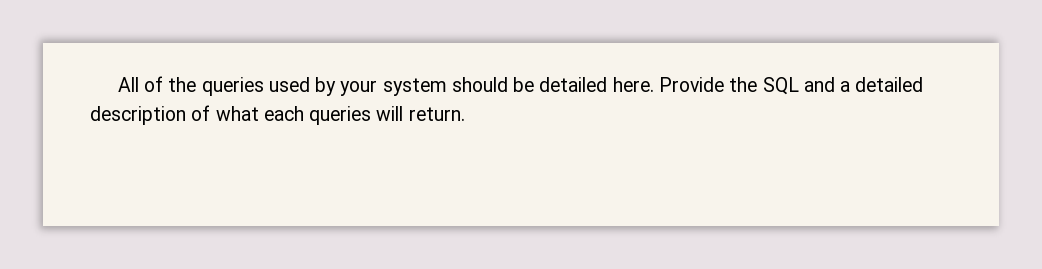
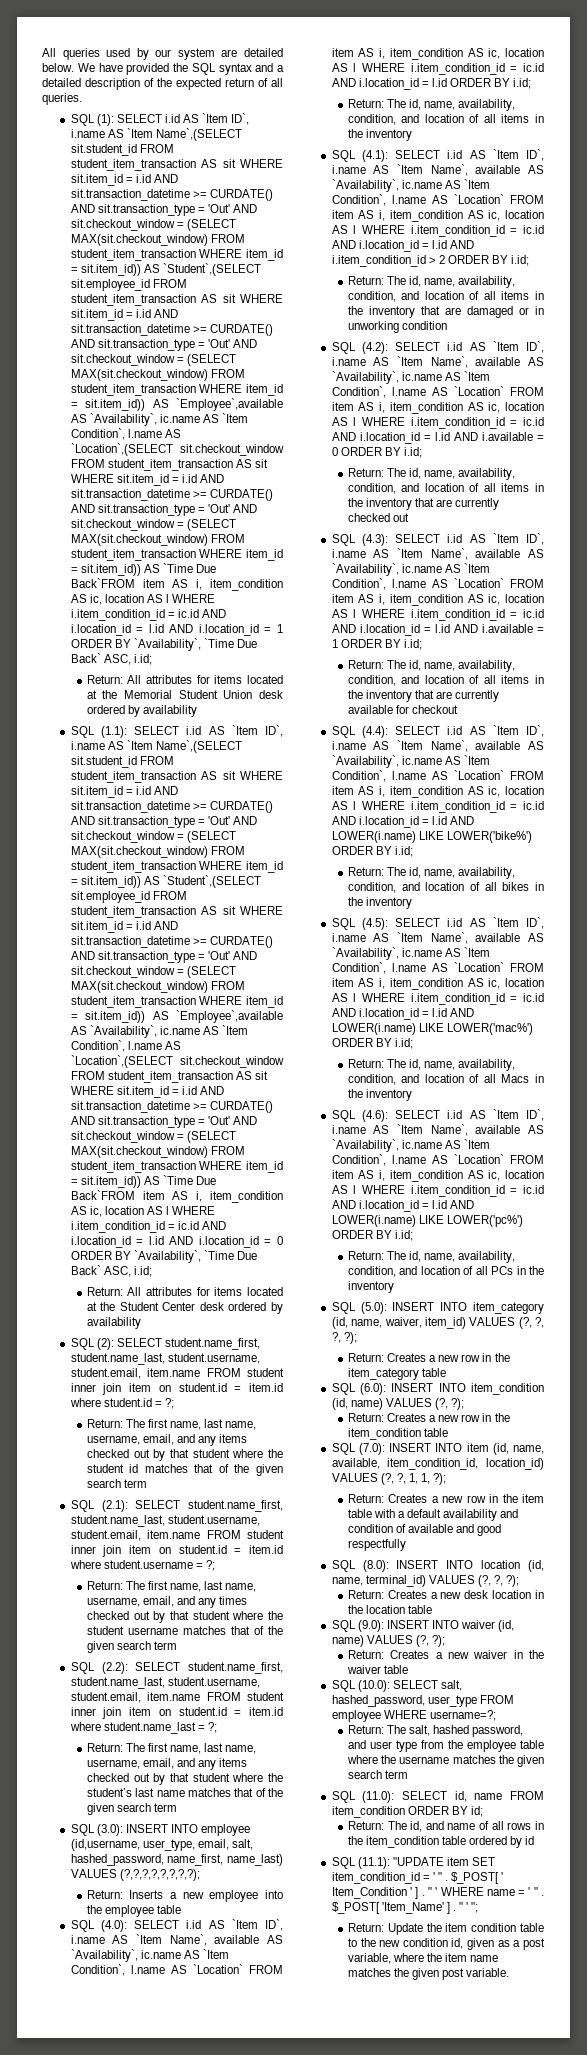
[117,76,197,92] All of the -> [42,48,56,57] All
[340,77,724,96] your system should be detailed here. Provide -> [155,48,283,60] [42,63,170,75] our system are detailed below. We have provided
(799, 86) none -> [218,63,252,75] syntax
[215,106,465,125] what each queries will return. -> [157,78,283,90] [42,93,82,105] [70,113,250,126] [70,128,243,141] [70,144,174,156] [70,159,283,171] [70,174,179,186] [70,189,273,201] [70,204,258,216] [70,219,236,231] [70,234,245,246] [70,249,283,261] [70,263,262,276] [70,279,187,291] [70,294,283,306] [70,309,179,321] [70,324,273,336] [70,339,258,351] [70,354,236,366] [70,369,245,381] [70,384,283,396] [70,398,283,411] [70,413,249,426] [70,428,181,440] [70,443,284,456] [70,459,269,471] [70,474,225,486] [70,489,273,501] [70,504,258,516] [70,519,236,531] [70,534,245,546] [70,549,283,561] [70,563,217,576] [70,578,283,591] [70,594,216,605] [70,609,227,621] [70,624,283,636] [70,638,258,651] [70,653,152,665] [86,675,283,684] [86,690,283,699] [86,705,198,717] [70,725,283,738] [70,740,243,753] [70,756,174,768] [70,771,283,783] [70,786,179,798] [70,801,273,813] [70,816,258,828] [70,831,236,843] [70,846,245,858] [70,861,283,873] [70,875,262,888] [70,891,187,903] [70,906,283,918] [70,921,179,933] [70,936,273,948] [70,951,258,963] [70,966,236,978] [70,981,245,993] [70,996,283,1008] [70,1010,283,1023] [70,1025,249,1038] [70,1040,181,1052] [70,1055,284,1068] [70,1071,269,1083] [70,1086,225,1098] [70,1101,273,1113] [70,1116,258,1128] [70,1131,236,1143] [70,1146,245,1158] [70,1161,283,1173] [70,1175,217,1188] [70,1190,283,1203] [70,1206,216,1217] [70,1221,227,1233] [70,1236,283,1248] [70,1250,258,1263] [70,1265,152,1277] [86,1287,283,1296] [86,1302,283,1314] [86,1317,141,1329] [70,1338,261,1350] [70,1353,260,1365] [70,1368,284,1379] [70,1383,283,1395] [69,1398,175,1409] [86,1419,257,1430] [86,1434,248,1446] [86,1449,283,1461] [86,1464,283,1476] [86,1479,147,1488] [70,1500,283,1512] [70,1515,260,1527] [70,1530,284,1541] [70,1545,283,1557] [69,1560,216,1571] [86,1581,257,1592] [86,1596,248,1608] [86,1611,283,1623] [86,1626,283,1635] [86,1641,178,1653] [70,1662,283,1674] [70,1677,260,1689] [70,1692,284,1703] [70,1707,283,1719] [69,1722,218,1734] [86,1743,257,1754] [86,1758,248,1770] [86,1773,283,1785] [86,1788,284,1797] [86,1803,178,1815] [70,1824,251,1836] [70,1839,254,1851] [70,1854,283,1866] [70,1869,200,1881] [86,1890,283,1902] [86,1905,182,1917] [70,1919,283,1932] [70,1934,283,1946] [70,1949,230,1962] [70,1964,283,1976] [331,48,544,60] [331,63,544,75] [331,78,532,90] [347,99,516,111] [347,114,544,125] [347,129,412,141] [331,149,544,162] [331,164,544,176] [331,179,491,192] [331,194,544,206] [331,210,544,222] [331,225,544,237] [331,240,475,252] [331,255,530,267] [347,276,516,288] [347,291,544,302] [347,306,544,318] [347,321,447,333] [331,341,544,354] [331,356,544,368] [331,371,491,384] [331,386,544,398] [331,402,544,414] [331,417,544,429] [331,432,544,444] [331,447,423,458] [347,468,516,480] [347,483,544,494] [347,498,500,510] [347,513,409,522] [331,533,544,546] [331,548,544,560] [331,563,491,576] [331,578,544,590] [331,594,544,606] [331,609,544,621] [331,624,544,636] [331,639,423,650] [347,660,516,672] [347,675,544,686] [347,690,500,702] [347,705,459,714] [331,725,544,738] [331,740,544,752] [331,755,491,768] [331,770,544,782] [331,786,544,798] [331,801,544,813] [331,816,475,828] [331,831,532,843] [331,846,413,857] [347,867,516,879] [347,882,544,893] [347,897,412,909] [331,917,544,930] [331,932,544,944] [331,947,491,960] [331,962,544,974] [331,978,544,990] [331,993,544,1005] [331,1008,475,1020] [331,1023,533,1035] [331,1038,413,1049] [347,1059,516,1071] [347,1074,544,1085] [347,1089,412,1101] [331,1109,544,1122] [331,1124,544,1136] [331,1139,491,1152] [331,1154,544,1166] [331,1170,544,1182] [331,1185,544,1197] [331,1200,475,1212] [331,1215,523,1227] [331,1230,413,1241] [347,1251,516,1263] [347,1266,544,1277] [347,1281,394,1293] [331,1302,544,1314] [331,1317,544,1329] [331,1332,357,1344] [347,1353,510,1362] [347,1368,446,1380] [331,1383,544,1395] [331,1398,465,1410] [347,1413,510,1422] [347,1428,448,1440] [331,1443,544,1455] [331,1458,544,1470] [331,1473,447,1485] [347,1494,544,1503] [347,1509,519,1521] [347,1524,502,1536] [347,1539,406,1551] [331,1560,544,1572] [331,1575,520,1587] [347,1590,544,1599] [347,1605,433,1614] [331,1620,515,1632] [331,1635,446,1647] [347,1650,544,1659] [346,1665,408,1674] [331,1680,463,1692] [331,1695,514,1707] [331,1710,496,1722] [347,1725,524,1737] [347,1740,544,1752] [346,1755,544,1767] [347,1770,408,1779] [331,1791,544,1803] [331,1806,484,1818] [347,1821,544,1832] [347,1836,535,1848] [331,1857,496,1869] [331,1872,504,1884] [331,1887,544,1899] [331,1902,479,1914] [347,1923,544,1935] [347,1938,545,1950] [347,1953,499,1964] [347,1968,510,1980] the expected return of all queries. // SQL (1): SELECT i.id AS `Item ID`, i.name AS `Item Name`,(SELECT sit.student_id FROM student_item_transaction AS sit WHERE sit.item_id = i.id AND sit.transaction_datetime >= CURDATE() AND sit.transaction_type = 'Out' AND sit.checkout_window = (SELECT MAX(sit.checkout_window) FROM student_item_transaction WHERE item_id = sit.item_id)) AS `Student`,(SELECT sit.employee_id FROM student_item_transaction AS sit WHERE sit.item_id = i.id AND sit.transaction_datetime >= CURDATE() AND sit.transaction_type = 'Out' AND sit.checkout_window = (SELECT MAX(sit.checkout_window) FROM student_item_transaction WHERE item_id = sit.item_id)) AS `Employee`,available AS `Availability`, ic.name AS `Item Condition`, l.name AS `Location`,(SELECT sit.checkout_window FROM student_item_transaction AS sit WHERE sit.item_id = i.id AND sit.transaction_datetime >= CURDATE() AND sit.transaction_type = 'Out' AND sit.checkout_window = (SELECT MAX(sit.checkout_window) FROM student_item_transaction WHERE item_id = sit.item_id)) AS `Time Due Back`FROM item AS i, item_condition AS ic, location AS l WHERE i.item_condition_id = ic.id AND i.location_id = l.id AND i.location_id = 1 ORDER BY `Availability`, `Time Due Back` ASC, i.id; // Return: All attributes for items located at the Memorial Student Union desk ordered by availability // SQL (1.1): SELECT i.id AS `Item ID`, i.name AS `Item Name`,(SELECT sit.student_id FROM student_item_transaction AS sit WHERE sit.item_id = i.id AND sit.transaction_datetime >= CURDATE() AND sit.transaction_type = 'Out' AND sit.checkout_window = (SELECT MAX(sit.checkout_window) FROM student_item_transaction WHERE item_id = sit.item_id)) AS `Student`,(SELECT sit.employee_id FROM student_item_transaction AS sit WHERE sit.item_id = i.id AND sit.transaction_datetime >= CURDATE() AND sit.transaction_type = 'Out' AND sit.checkout_window = (SELECT MAX(sit.checkout_window) FROM student_item_transaction WHERE item_id = sit.item_id)) AS `Employee`,available AS `Availability`, ic.name AS `Item Condition`, l.name AS `Location`,(SELECT sit.checkout_window FROM student_item_transaction AS sit WHERE sit.item_id = i.id AND sit.transaction_datetime >= CURDATE() AND sit.transaction_type = 'Out' AND sit.checkout_window = (SELECT MAX(sit.checkout_window) FROM student_item_transaction WHERE item_id = sit.item_id)) AS `Time Due Back`FROM item AS i, item_condition AS ic, location AS l WHERE i.item_condition_id = ic.id AND i.location_id = l.id AND i.location_id = 0 ORDER BY `Availability`, `Time Due Back` ASC, i.id; // Return: All attributes for items located at the Student Center desk ordered by availability // SQL (2): SELECT student.name_first, student.name_last, student.username, student.email, item.name FROM student inner join item on student.id = item.id where student.id = ?; // Return: The first name, last name, username, email, and any items checked out by that student where the student id matches that of the given search term // SQL (2.1): SELECT student.name_first, student.name_last, student.username, student.email, item.name FROM student inner join item on student.id = item.id where student.username = ?; // Return: The first name, last name, username, email, and any times checked out by that student where the student username matches that of the given search term // SQL (2.2): SELECT student.name_first, student.name_last, student.username, student.email, item.name FROM student inner join item on student.id = item.id where student.name_last = ?; // Return: The first name, last name, username, email, and any items checked out by that student where the student’s last name matches that of the given search term // SQL (3.0): INSERT INTO employee (id,username, user_type, email, salt, hashed_password, name_first, name_last) VALUES (?,?,?,?,?,?,?,?); // Return: Inserts a new employee into the employee table // SQL (4.0): SELECT i.id AS `Item ID`, i.name AS `Item Name`, available AS `Availability`, ic.name AS `Item Condition`, l.name AS `Location` FROM item AS i, item_condition AS ic, location AS l WHERE i.item_condition_id = ic.id AND i.location_id = l.id ORDER BY i.id; // Return: The id, name, availability, condition, and location of all items in the inventory // SQL (4.1): SELECT i.id AS `Item ID`, i.name AS `Item Name`, available AS `Availability`, ic.name AS `Item Condition`, l.name AS `Location` FROM item AS i, item_condition AS ic, location AS l WHERE i.item_condition_id = ic.id AND i.location_id = l.id AND i.item_condition_id > 2 ORDER BY i.id; // Return: The id, name, availability, condition, and location of all items in the inventory that are damaged or in unworking condition // SQL (4.2): SELECT i.id AS `Item ID`, i.name AS `Item Name`, available AS `Availability`, ic.name AS `Item Condition`, l.name AS `Location` FROM item AS i, item_condition AS ic, location AS l WHERE i.item_condition_id = ic.id AND i.location_id = l.id AND i.available = 0 ORDER BY i.id; // Return: The id, name, availability, condition, and location of all items in the inventory that are currently checked out // SQL (4.3): SELECT i.id AS `Item ID`, i.name AS `Item Name`, available AS `Availability`, ic.name AS `Item Condition`, l.name AS `Location` FROM item AS i, item_condition AS ic, location AS l WHERE i.item_condition_id = ic.id AND i.location_id = l.id AND i.available = 1 ORDER BY i.id; // Return: The id, name, availability, condition, and location of all items in the inventory that are currently available for checkout // SQL (4.4): SELECT i.id AS `Item ID`, i.name AS `Item Name`, available AS `Availability`, ic.name AS `Item Condition`, l.name AS `Location` FROM item AS i, item_condition AS ic, location AS l WHERE i.item_condition_id = ic.id AND i.location_id = l.id AND LOWER(i.name) LIKE LOWER('bike%') ORDER BY i.id; // Return: The id, name, availability, condition, and location of all bikes in the inventory // SQL (4.5): SELECT i.id AS `Item ID`, i.name AS `Item Name`, available AS `Availability`, ic.name AS `Item Condition`, l.name AS `Location` FROM item AS i, item_condition AS ic, location AS l WHERE i.item_condition_id = ic.id AND i.location_id = l.id AND LOWER(i.name) LIKE LOWER('mac%') ORDER BY i.id; // Return: The id, name, availability, condition, and location of all Macs in the inventory // SQL (4.6): SELECT i.id AS `Item ID`, i.name AS `Item Name`, available AS `Availability`, ic.name AS `Item Condition`, l.name AS `Location` FROM item AS i, item_condition AS ic, location AS l WHERE i.item_condition_id = ic.id AND i.location_id = l.id AND LOWER(i.name) LIKE LOWER('pc%') ORDER BY i.id; // Return: The id, name, availability, condition, and location of all PCs in the inventory // SQL (5.0): INSERT INTO item_category (id, name, waiver, item_id) VALUES (?, ?, ?, ?); // Return: Creates a new row in the item_category table // SQL (6.0): INSERT INTO item_condition (id, name) VALUES (?, ?); // Return: Creates a new row in the item_condition table // SQL (7.0): INSERT INTO item (id, name, available, item_condition_id, location_id) VALUES (?, ?, 1, 1, ?); // Return: Creates a new row in the item table with a default availability and condition of available and good respectfully // SQL (8.0): INSERT INTO location (id, name, terminal_id) VALUES (?, ?, ?); // Return: Creates a new desk location in the location table // SQL (9.0): INSERT INTO waiver (id, name) VALUES (?, ?); // Return: Creates a new waiver in the waiver table // SQL (10.0): SELECT salt, hashed_password, user_type FROM employee WHERE username=?; // Return: The salt, hashed password, and user type from the employee table where the username matches the given search term // SQL (11.0): SELECT id, name FROM item_condition ORDER BY id; // Return: The id, and name of all rows in the item_condition table ordered by id // SQL (11.1): "UPDATE item SET item_condition_id = ' " . $_POST[ ' Item_Condition ' ] . " ' WHERE name = ' " . $_POST[ 'Item_Name' ] . " ' "; // Return: Update the item condition table to the new condition id, given as a post variable, where the item name matches the given post variable.

